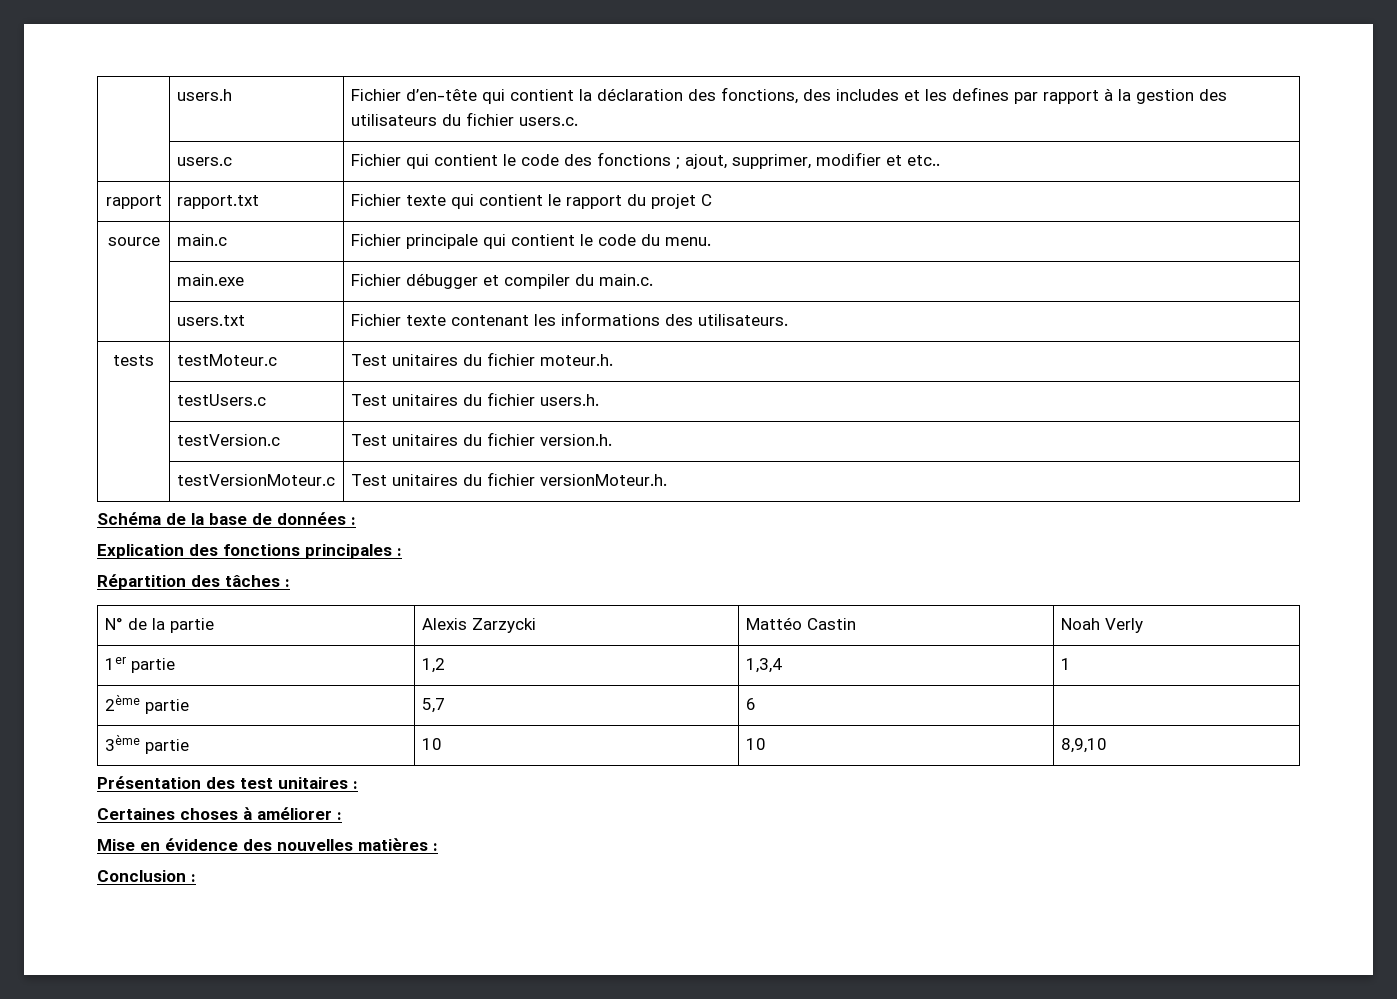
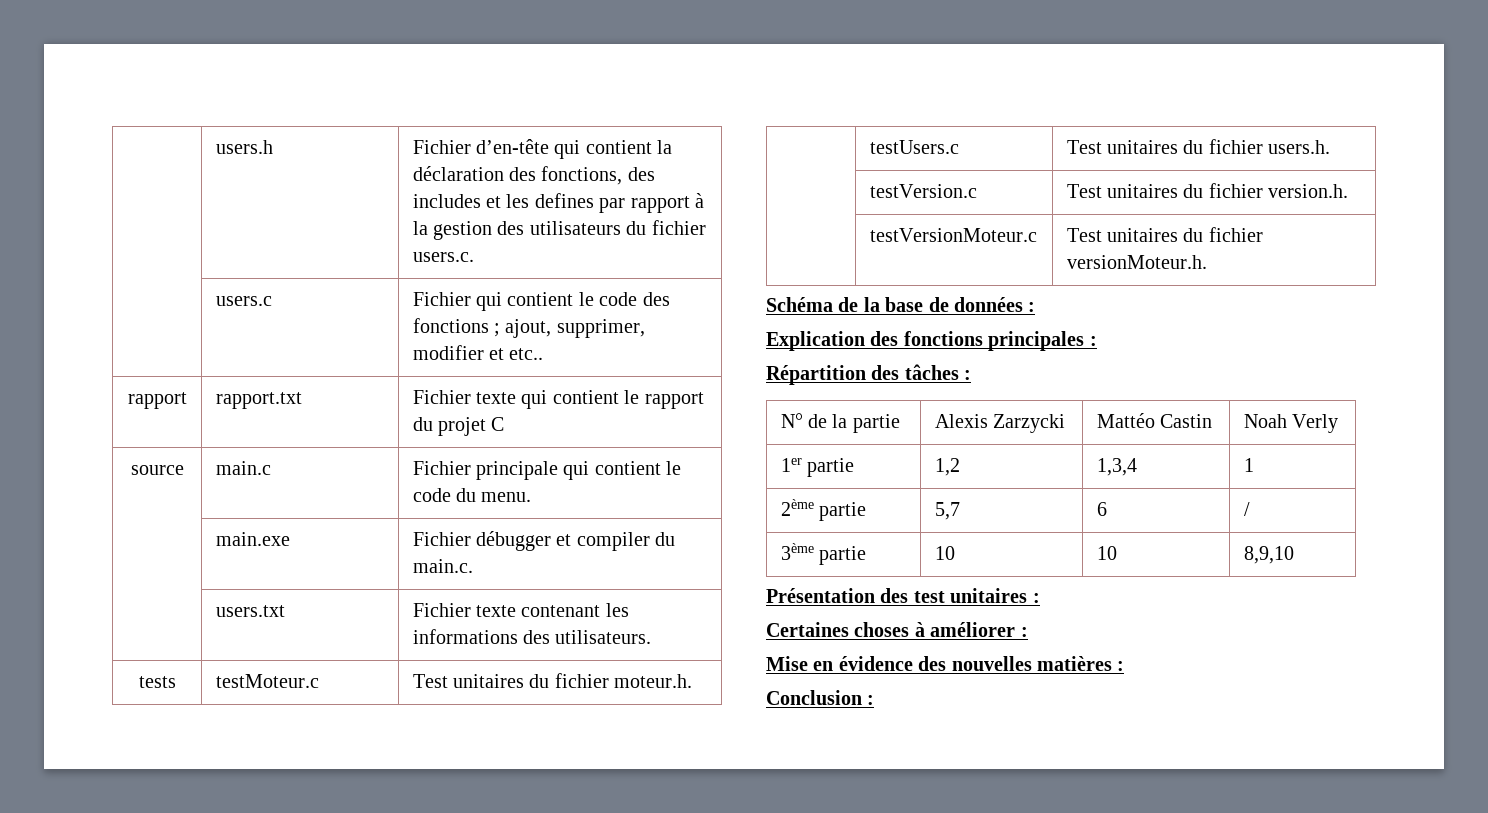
(756, 704) none -> [1243,502,1250,516] /

